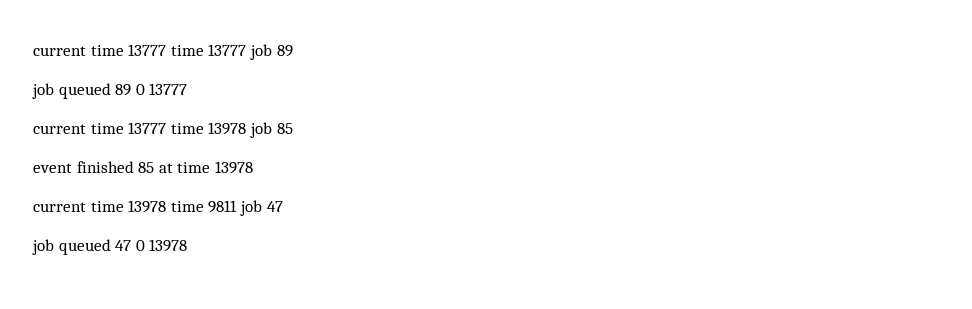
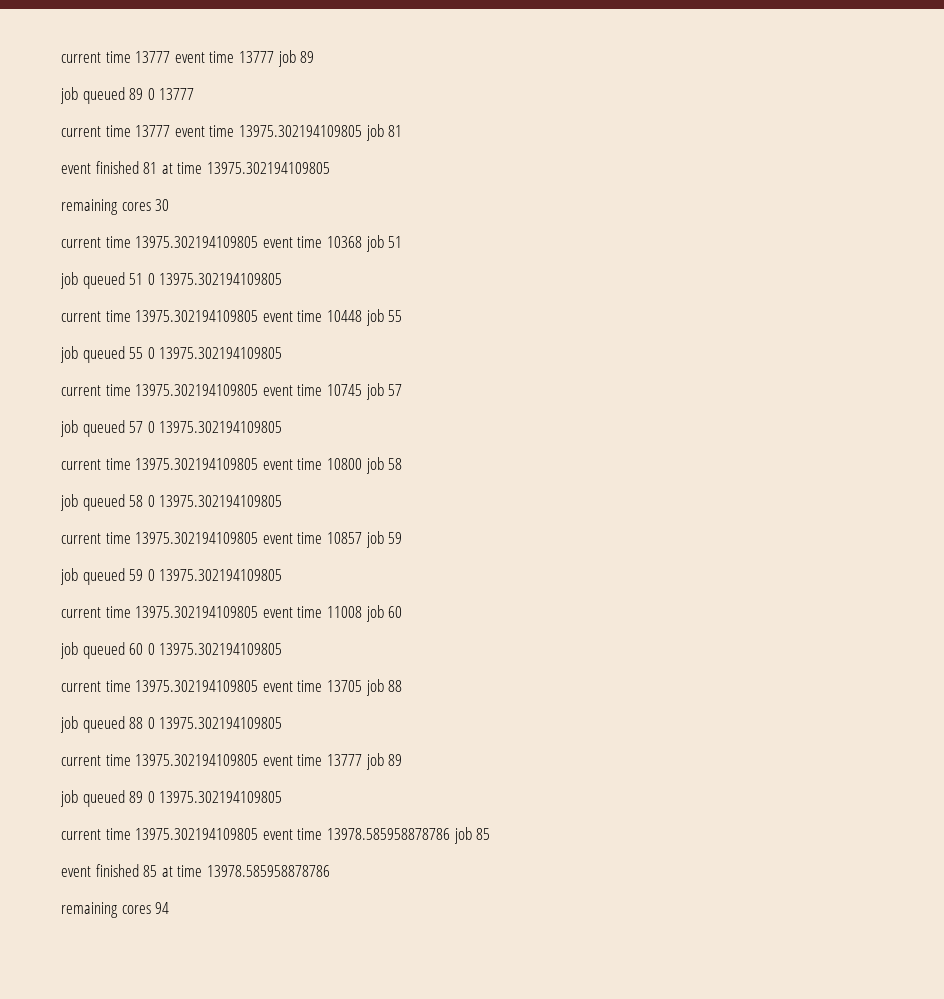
[33,44,167,56] current time 13777 -> [61,51,205,63] current time 13777 event
[170,122,247,135] time 13978 -> [174,124,403,141] [61,161,330,174] [61,199,170,215] [61,235,403,252] [60,272,283,289] [61,309,403,326] [60,346,283,363] [61,383,403,400] [60,420,283,437] [61,457,403,474] [60,494,283,511] [61,531,403,548] [60,568,283,585] [61,605,403,622] [60,642,283,659] [61,679,403,696] [60,716,283,733] [61,753,403,770] [60,790,283,807] [61,828,450,840] event time 13975.302194109805 job 81 // event finished 81 at time 13975.302194109805 // remaining cores 30 // current time 13975.302194109805 event time 10368 job 51 // job queued 51 0 13975.302194109805 // current time 13975.302194109805 event time 10448 job 55 // job queued 55 0 13975.302194109805 // current time 13975.302194109805 event time 10745 job 57 // job queued 57 0 13975.302194109805 // current time 13975.302194109805 event time 10800 job 58 // job queued 58 0 13975.302194109805 // current time 13975.302194109805 event time 10857 job 59 // job queued 59 0 13975.302194109805 // current time 13975.302194109805 event time 11008 job 60 // job queued 60 0 13975.302194109805 // current time 13975.302194109805 event time 13705 job 88 // job queued 88 0 13975.302194109805 // current time 13975.302194109805 event time 13777 job 89 // job queued 89 0 13975.302194109805 // current time 13975.302194109805 event time 13978.585958878786
[214,161,253,174] [33,200,283,216] [32,239,188,255] 13978 // current time 13978 time 9811 job 47 // job queued 47 0 13978 -> [206,865,330,877] [61,902,170,918] 13978.585958878786 // remaining cores 94

